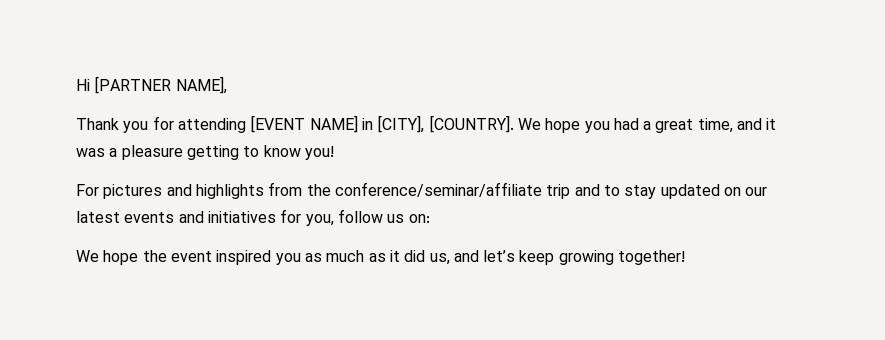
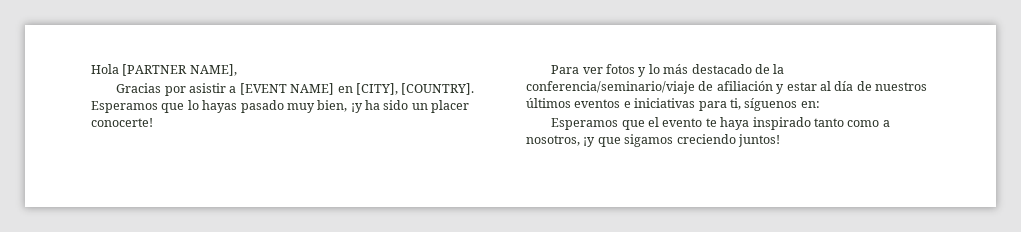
[76,79,90,91] Hi -> [91,64,119,74] Hola
[76,116,246,133] Thank you for attending -> [116,83,237,96] Gracias por asistir a
[361,118,373,130] in -> [337,86,353,93] en
[517,118,777,133] [76,145,334,160] [76,182,768,199] [76,209,430,226] [76,250,686,265] We hope you had a great time, and it was a pleasure getting to know you! // For pictures and highlights from the conference/seminar/affiliate trip and to stay updated on our latest events and initiatives for you, follow us on: // We hope the event inspired you as much as it did us, and let’s keep growing together! -> [91,100,470,113] [91,118,153,127] [551,64,785,77] [526,81,927,94] [526,98,820,111] [551,117,890,130] [526,134,780,147] Esperamos que lo hayas pasado muy bien, ¡y ha sido un placer conocerte! // Para ver fotos y lo más destacado de la conferencia/seminario/viaje de afiliación y estar al día de nuestros últimos eventos e iniciativas para ti, síguenos en: // Esperamos que el evento te haya inspirado tanto como a nosotros, ¡y que sigamos creciendo juntos!

